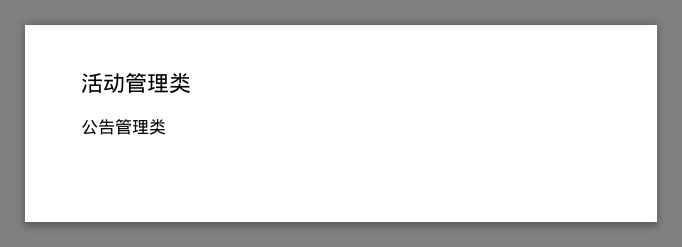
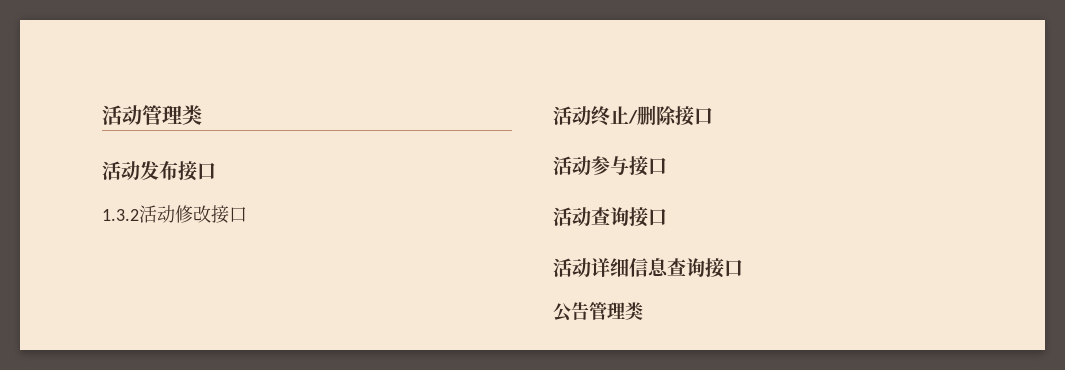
(191, 83) none -> [102,161,216,181] [102,205,247,224] [553,105,713,126] [553,156,667,176] [553,207,667,227] [553,258,743,278] // 活动发布接口 // 1.3.2活动修改接口 // 活动终止/删除接口 // 活动参与接口 // 活动查询接口 // 活动详细信息查询接口

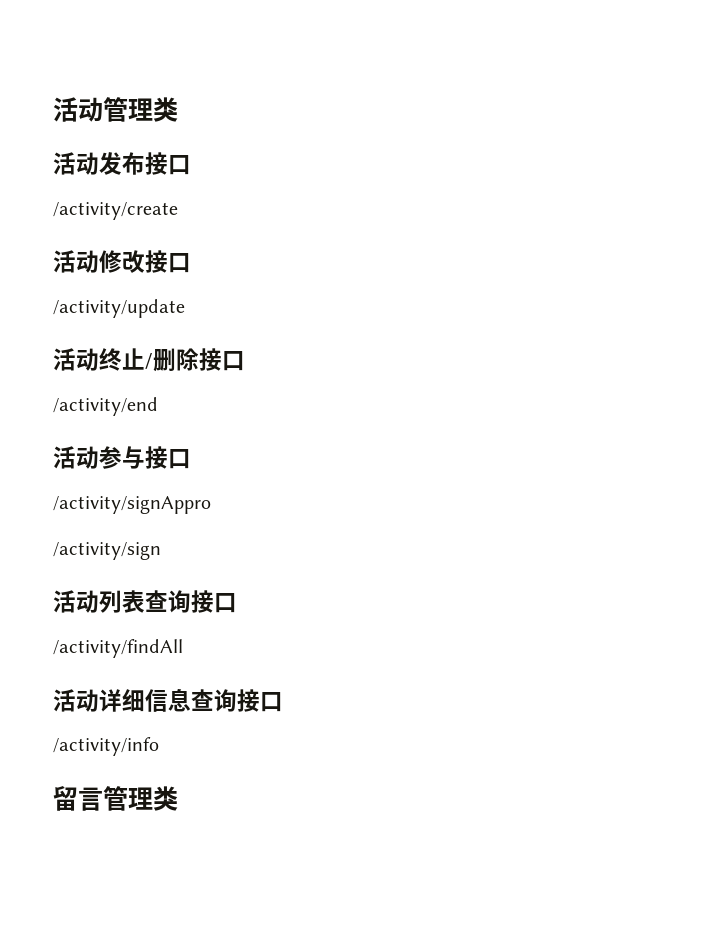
[102,209,139,221] 1.3.2 -> [53,202,178,220] /activity/create //
(247, 214) none -> [53,299,185,318] // /activity/update
(713, 116) none -> [53,397,158,416] // /activity/end
[553,207,667,227] // 活动查询接口 -> [53,496,211,514] [53,542,161,560] [53,590,237,613] [53,639,183,658] // /activity/signAppro // /activity/sign // 活动列表查询接口 // /activity/findAll
[553,302,589,322] 公告 -> [53,737,159,756] [53,786,103,811] /activity/info // 留言

